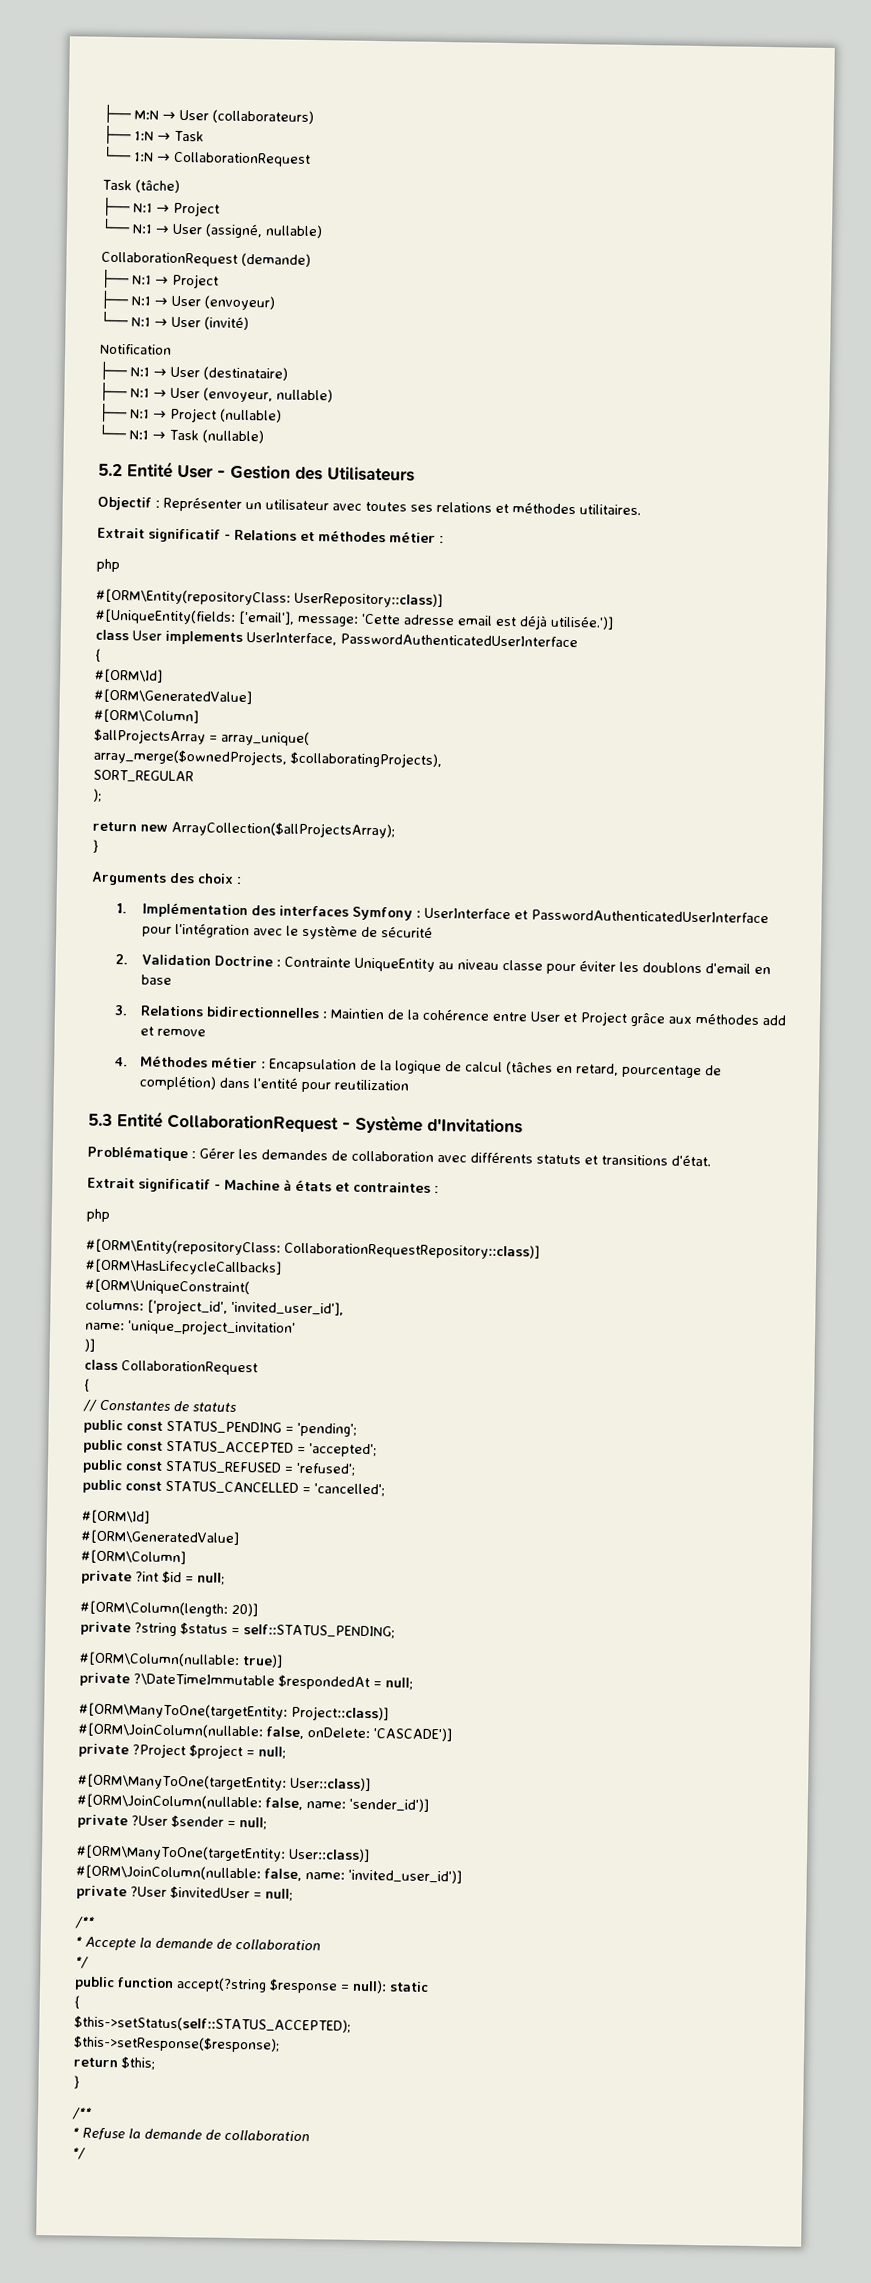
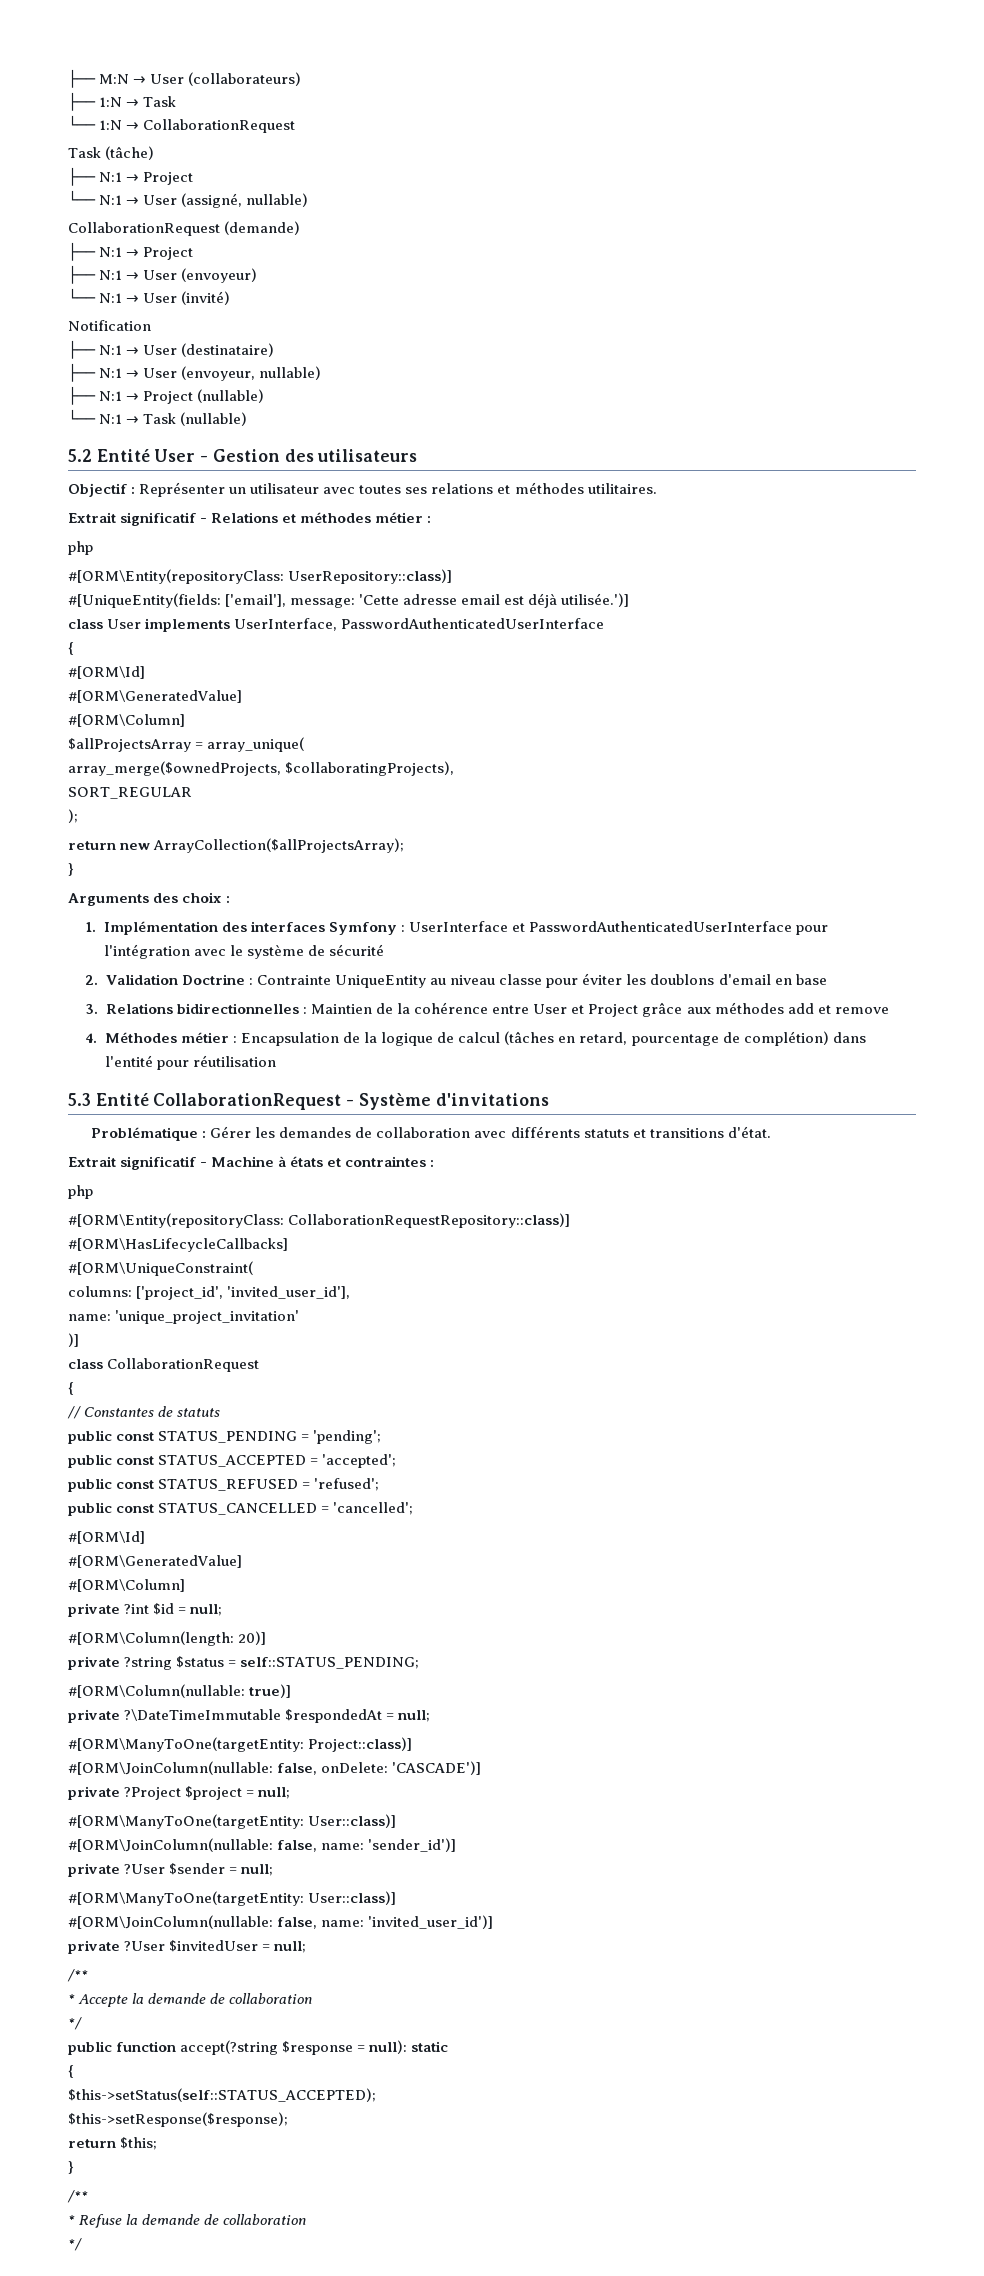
[327,466,415,482] Utilisateurs -> [317,449,418,462] utilisateurs
[333,1079,409,1091] reutilization -> [193,1055,277,1067] réutilisation
[427,1117,523,1134] d'Invitations -> [435,1093,549,1106] d'invitations

